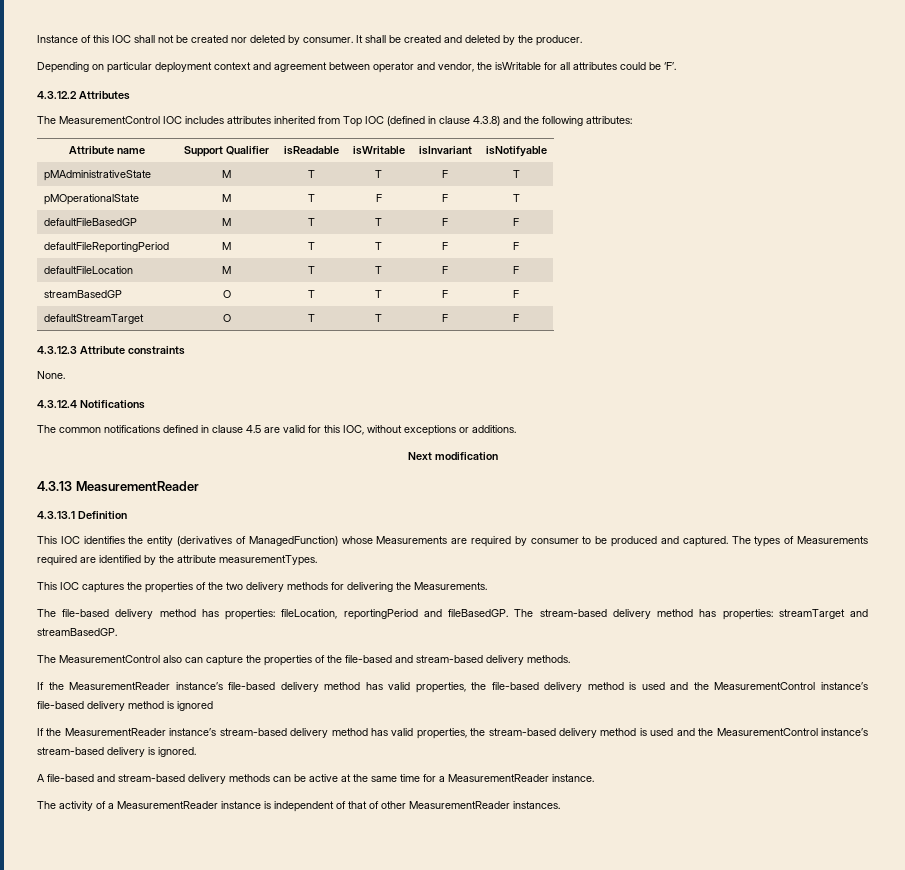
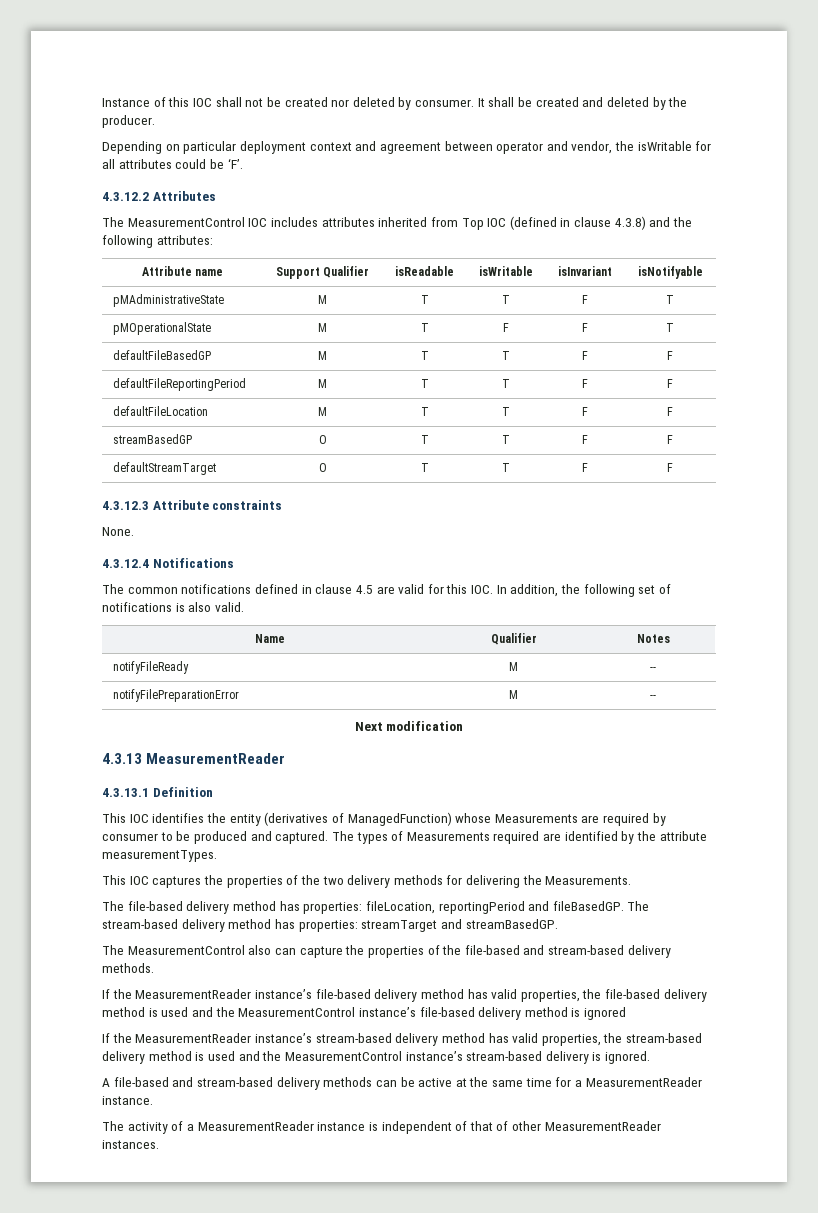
[343,425,516,436] IOC, without exceptions or additions. -> [471,584,671,597] [102,602,244,612] [254,634,285,643] [490,633,537,645] [636,634,670,643] [112,661,189,674] [509,662,518,671] [650,667,656,671] [112,689,239,702] [509,690,518,699] [650,695,656,699] IOC. In addition, the following set of notifications is also valid. // Name | Qualifier | Notes // notifyFileReady | M | -- // notifyFilePreparationError | M | --

